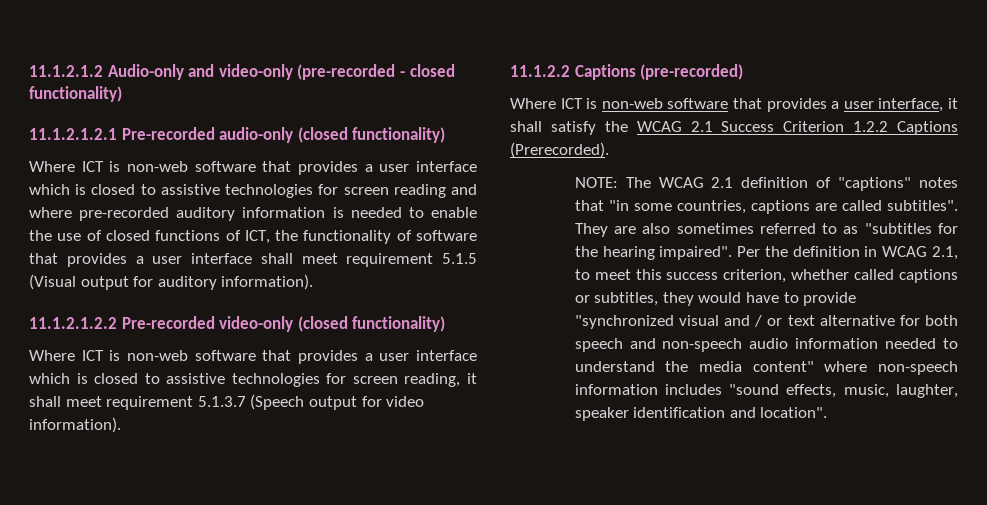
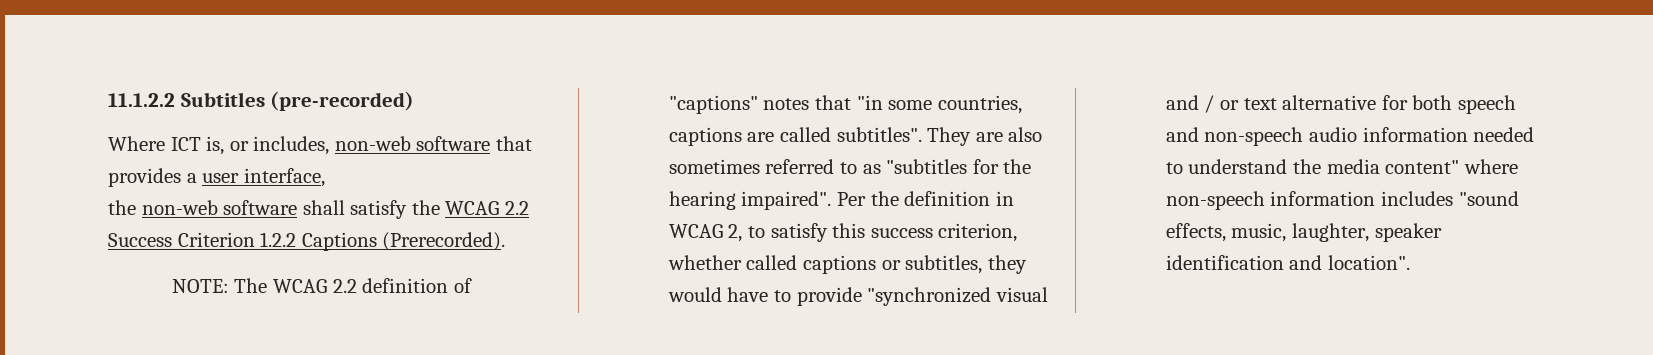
[29,64,455,80] [29,86,122,102] [29,127,446,143] [29,161,478,175] [29,184,477,198] [29,207,478,221] [29,230,477,244] [29,253,477,267] [29,274,314,290] [29,316,446,332] [29,350,478,364] [29,373,477,387] [29,394,425,410] [29,417,121,433] [510,64,636,80] 11.1.2.1.2 Audio-only and video-only (pre-recorded - closed functionality) // 11.1.2.1.2.1 Pre-recorded audio-only (closed functionality) // Where ICT is non-web software that provides a user interface which is closed to assistive technologies for screen reading and where pre-recorded auditory information is needed to enable the use of closed functions of ICT, the functionality of software that provides a user interface shall meet requirement 5.1.5 (Visual output for auditory information). // 11.1.2.1.2.2 Pre-recorded video-only (closed functionality) // Where ICT is non-web software that provides a user interface which is closed to assistive technologies for screen reading, it shall meet requirement 5.1.3.7 (Speech output for video information). // 11.1.2.2 Captions -> [108,92,265,107] 11.1.2.2 Subtitles
[586,98,598,109] is -> [206,136,330,155] is, or includes,
[948,98,958,109] it -> [108,200,298,215] // the non-web software
[690,121,713,132] 2.1 -> [504,201,529,215] 2.2
[711,177,734,188] 2.1 -> [332,279,357,293] 2.2
[932,246,958,260] [574,269,631,280] 2.1, to meet -> [728,223,828,242] 2, to satisfy

